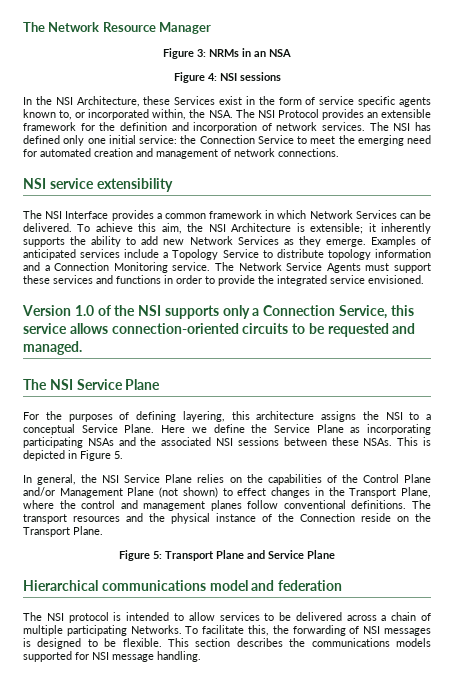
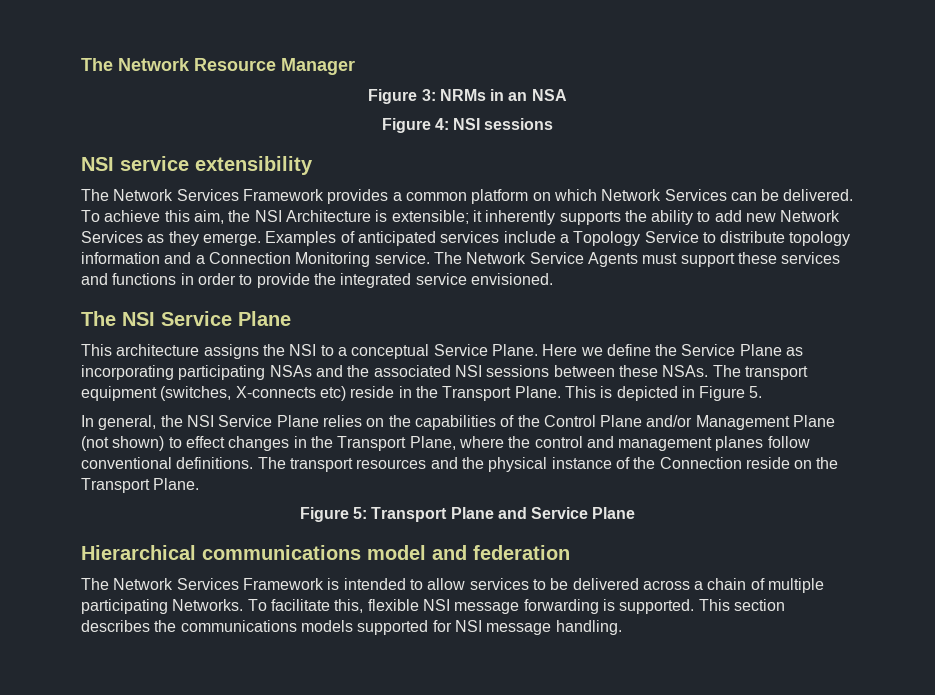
[23,96,432,107] [23,109,431,120] [23,122,431,133] [23,135,431,146] [23,148,339,159] // In the NSI Architecture, these Services exist in the form of service specific agents known to, or incorporated within, the NSA. The NSI Protocol provides an extensible framework for the definition and incorporation of network services. The NSI has defined only one initial service: the Connection Service to meet the emerging need for automated creation and management of network connections. -> (554, 124) none
[45,211,109,219] NSI Interface -> [113,189,324,201] Network Services Framework
[208,210,275,219] framework in -> [471,189,551,204] platform on
[22,305,414,319] [23,323,416,337] [23,341,82,355] [23,379,161,390] [23,411,250,422] Version 1.0 of the NSI supports only a Connection Service, this service allows connection-oriented circuits to be requested and managed. // The NSI Service Plane // For the purposes of defining layering, this -> [81,311,291,326] [81,344,112,356] The NSI Service Plane // This
(393, 442) none -> [712,365,808,380] [81,386,561,401] The transport equipment (switches, X-connects etc) reside in the Transport Plane.
[46,612,109,623] NSI protocol -> [113,578,324,590] Network Services Framework
[272,625,432,636] [23,638,162,649] the forwarding of NSI messages is designed to be flexible. -> [367,599,695,614] flexible NSI message forwarding is supported.

